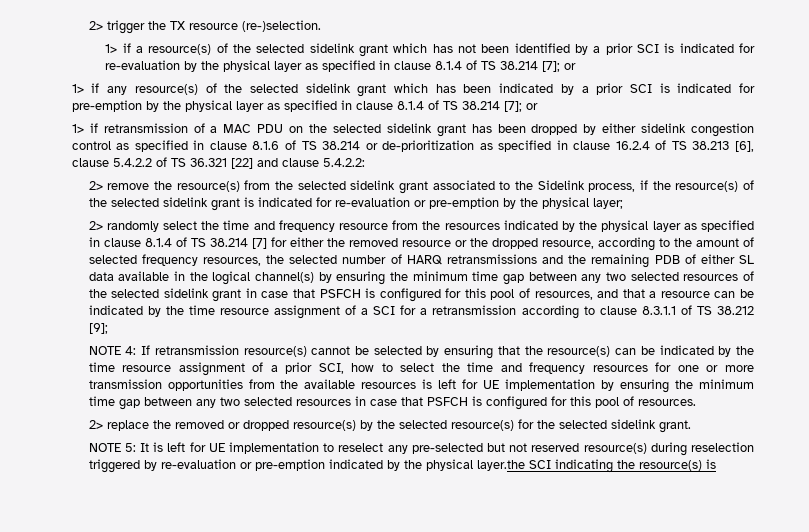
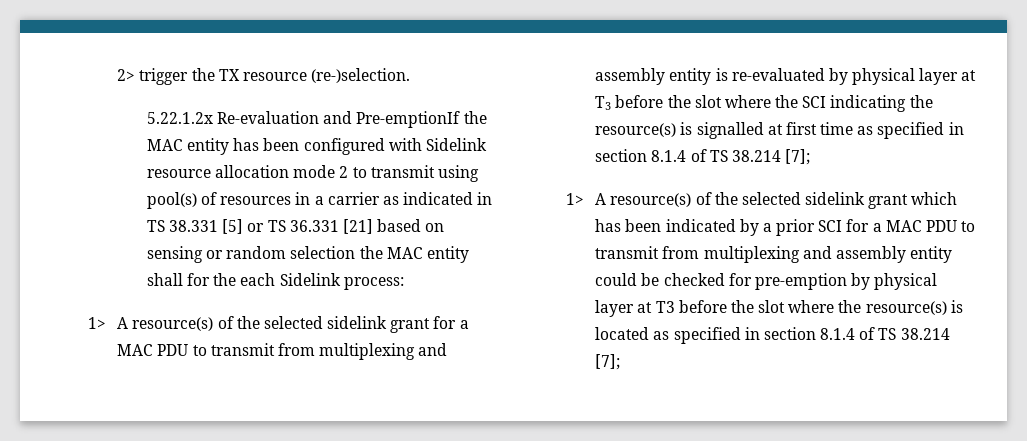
[105,43,755,57] [105,60,577,72] [71,83,128,95] 1> if a resource(s) of the selected sidelink grant which has not been identified by a prior SCI is indicated for re-evaluation by the physical layer as specified in clause 8.1.4 of TS 38.214 [7]; or // 1> if any -> [146,111,487,128] [146,138,487,155] [146,165,479,182] [146,192,493,209] [146,219,445,234] [146,246,469,263] [146,273,404,290] [87,316,469,333] [117,343,448,360] [595,68,977,85] [595,95,933,112] [595,122,964,139] [595,149,811,165] [565,193,607,205] 5.22.1.2x Re-evaluation and Pre-emptionIf the MAC entity has been configured with Sidelink resource allocation mode 2 to transmit using pool(s) of resources in a carrier as indicated in TS 38.331 [5] or TS 36.331 [21] based on sensing or random selection the MAC entity shall for the each Sidelink process: // 1> A resource(s) of the selected sidelink grant for a MAC PDU to transmit from multiplexing and assembly entity is re-evaluated by physical layer at T3 before the slot where the SCI indicating the resource(s) is signalled at first time as specified in section 8.1.4 of TS 38.214 [7]; // 1> A
[659,83,732,93] is indicated -> [846,219,976,232] [595,246,953,263] [595,273,725,286] for a MAC PDU to transmit from multiplexing and assembly entity could be checked
[162,100,538,112] [71,123,754,137] [71,140,754,152] [71,157,365,169] [88,180,754,194] [88,197,623,211] [88,220,754,232] [88,237,754,251] [88,254,755,268] [88,271,754,285] [88,288,755,302] [88,305,754,319] [88,323,108,334] [88,345,755,359] [88,362,754,376] [88,379,755,393] [88,396,696,410] [88,419,691,433] [88,442,754,456] [88,459,716,473] the physical layer as specified in clause 8.1.4 of TS 38.214 [7]; or // 1> if retransmission of a MAC PDU on the selected sidelink grant has been dropped by either sidelink congestion control as specified in clause 8.1.6 of TS 38.214 or de-prioritization as specified in clause 16.2.4 of TS 38.213 [6], clause 5.4.2.2 of TS 36.321 [22] and clause 5.4.2.2: // 2> remove the resource(s) from the selected sidelink grant associated to the Sidelink process, if the resource(s) of the selected sidelink grant is indicated for re-evaluation or pre-emption by the physical layer; // 2> randomly select the time and frequency resource from the resources indicated by the physical layer as specified in clause 8.1.4 of TS 38.214 [7] for either the removed resource or the dropped resource, according to the amount of selected frequency resources, the selected number of HARQ retransmissions and the remaining PDB of either SL data available in the logical channel(s) by ensuring the minimum time gap between any two selected resources of the selected sidelink grant in case that PSFCH is configured for this pool of resources, and that a resource can be indicated by the time resource assignment of a SCI for a retransmission according to clause 8.3.1.1 of TS 38.212 [9]; // NOTE 4: If retransmission resource(s) cannot be selected by ensuring that the resource(s) can be indicated by the time resource assignment of a prior SCI, how to select the time and frequency resources for one or more transmission opportunities from the available resources is left for UE implementation by ensuring the minimum time gap between any two selected resources in case that PSFCH is configured for this pool of resources. // 2> replace the removed or dropped resource(s) by the selected resource(s) for the selected sidelink grant. // NOTE 5: It is left for UE implementation to reselect any pre-selected but not reserved resource(s) during reselection triggered by re-evaluation or pre-emption indicated by the physical layer.the SCI indicating the resource(s) is -> [874,273,938,290] [595,300,963,317] [595,327,950,344] [595,354,621,370] physical layer at T3 before the slot where the resource(s) is located as specified in section 8.1.4 of TS 38.214 [7];

